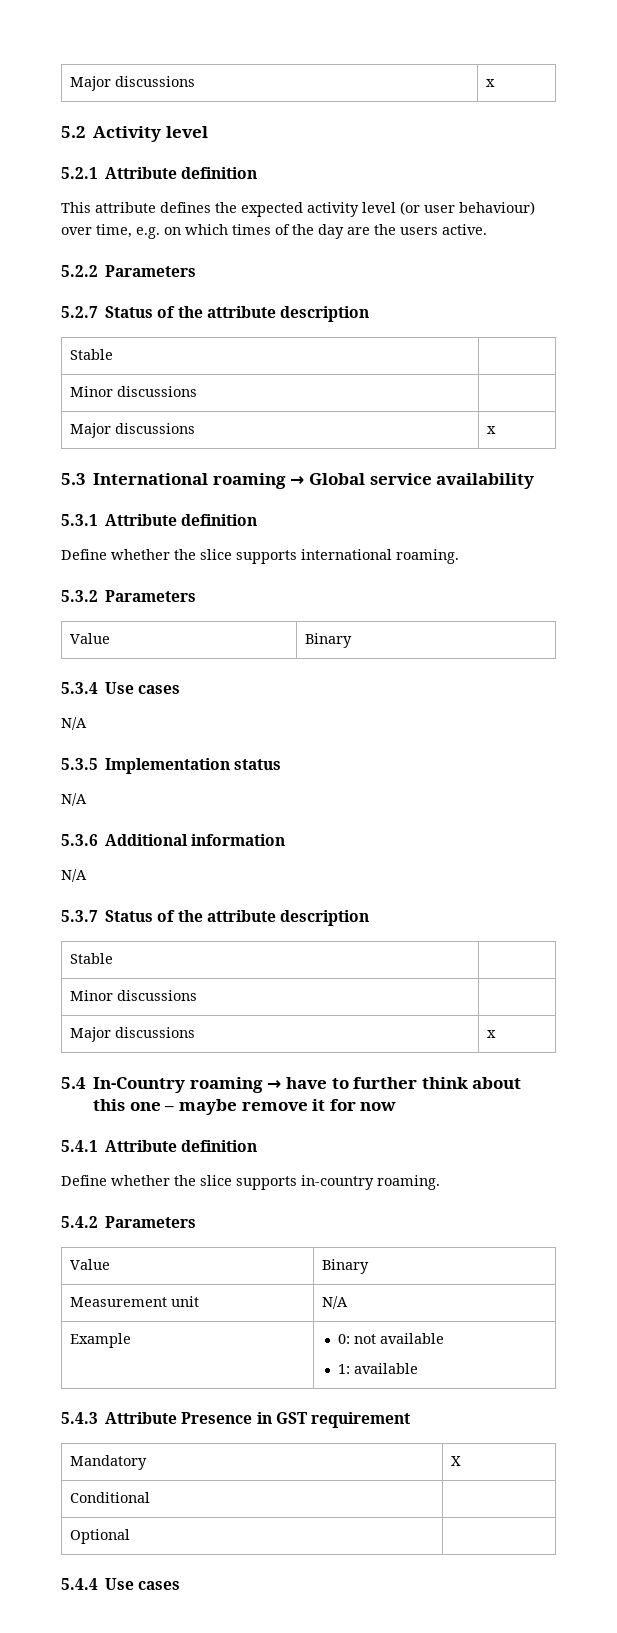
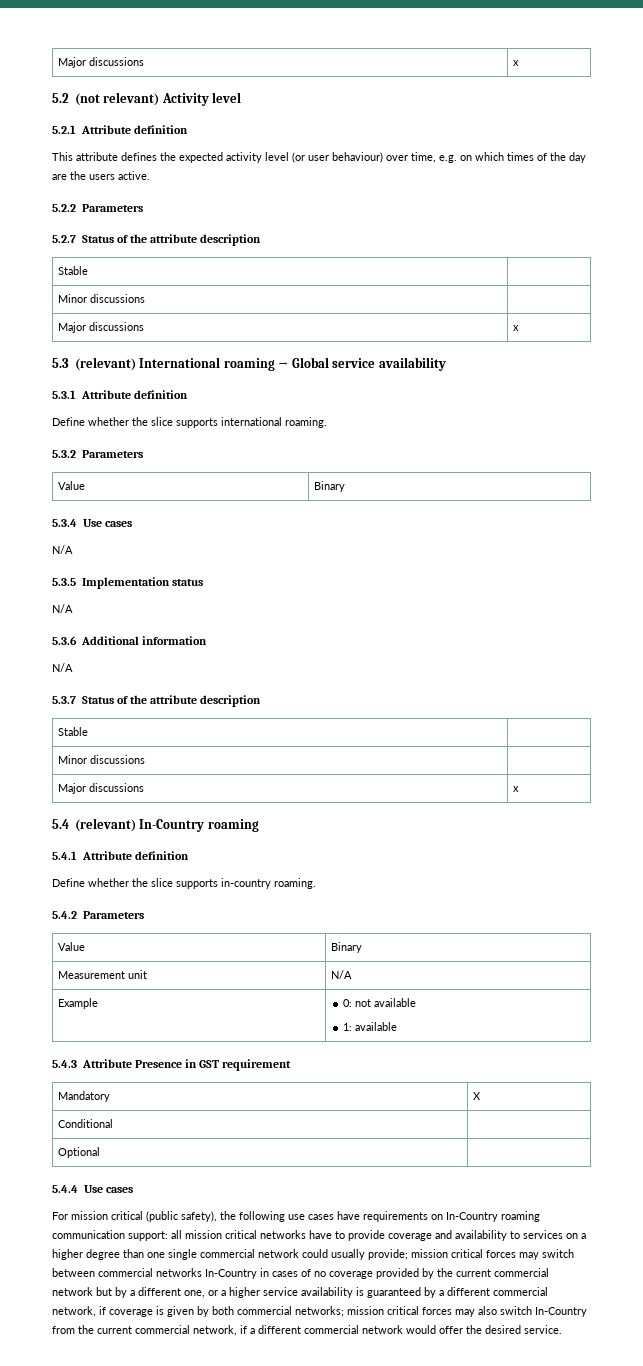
(86, 132) none -> [74,92,160,106] (not relevant)
(86, 479) none -> [74,357,136,371] (relevant)
[93,1077,522,1093] [93,1099,397,1115] In-Country roaming → have to further think about this one – maybe remove it for now -> [74,818,259,832] (relevant) In-Country roaming
(181, 1585) none -> [52,1211,540,1222] [52,1230,586,1241] [52,1249,574,1260] [52,1268,549,1279] [52,1287,548,1298] [52,1306,587,1317] [52,1325,562,1336] // For mission critical (public safety), the following use cases have requirements on In-Country roaming communication support: all mission critical networks have to provide coverage and availability to services on a higher degree than one single commercial network could usually provide; mission critical forces may switch between commercial networks In-Country in cases of no coverage provided by the current commercial network but by a different one, or a higher service availability is guaranteed by a different commercial network, if coverage is given by both commercial networks; mission critical forces may also switch In-Country from the current commercial network, if a different commercial network would offer the desired service.

